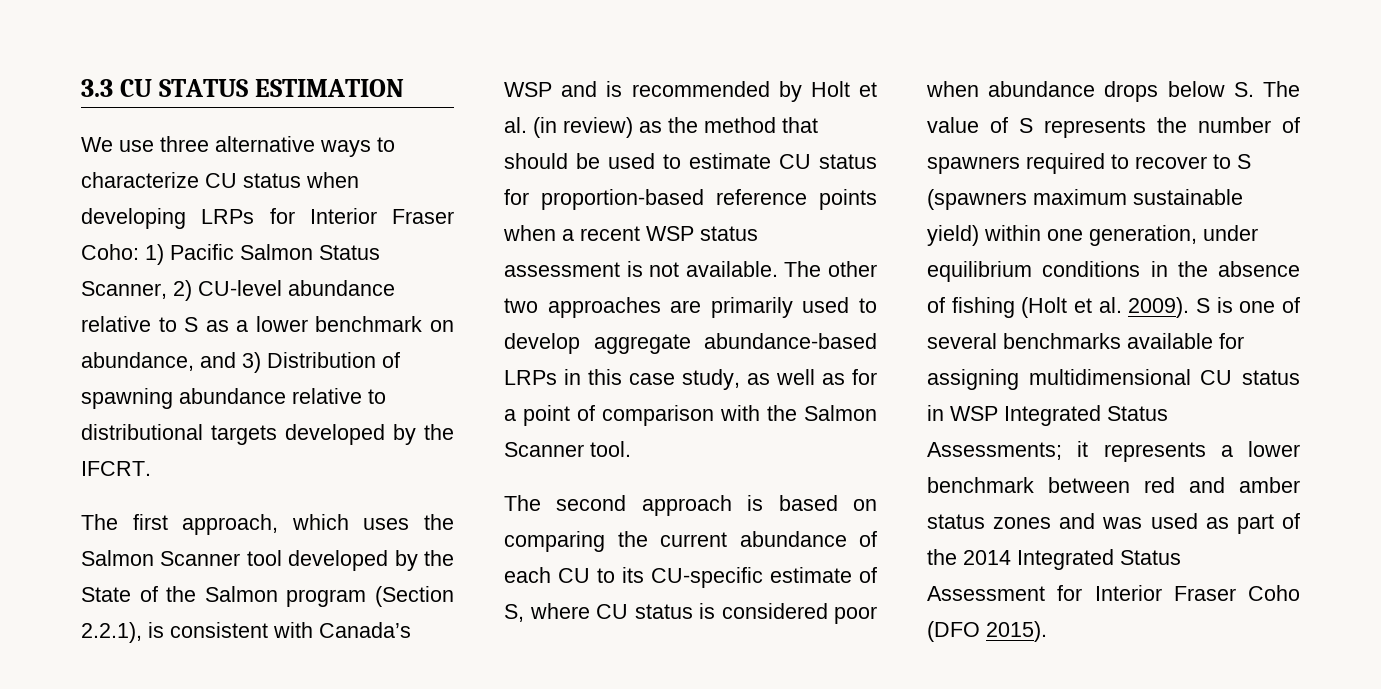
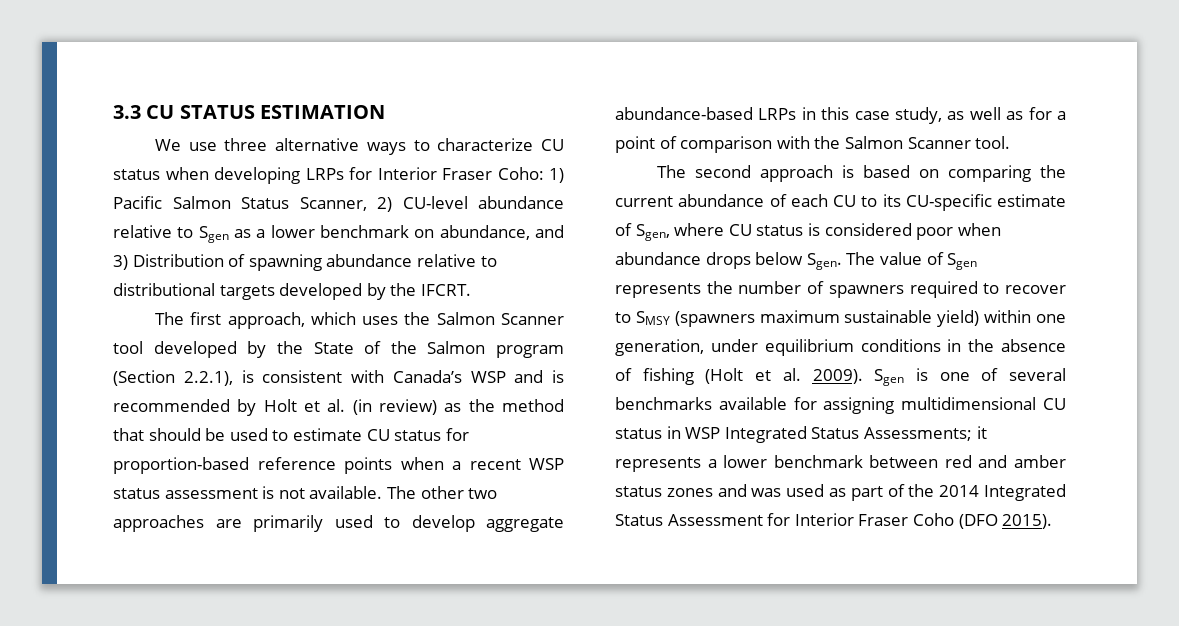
[184,317,199,332] S -> [198,226,229,243] Sgen
[504,604,524,622] S, -> [635,224,670,241] Sgen,
[1233,82,1254,97] S. -> [806,253,842,270] Sgen.
[1019,118,1033,133] S -> [947,253,978,270] Sgen
[1237,154,1251,169] S -> [635,311,670,325] SMSY
[1196,298,1210,313] S -> [874,369,905,386] Sgen

